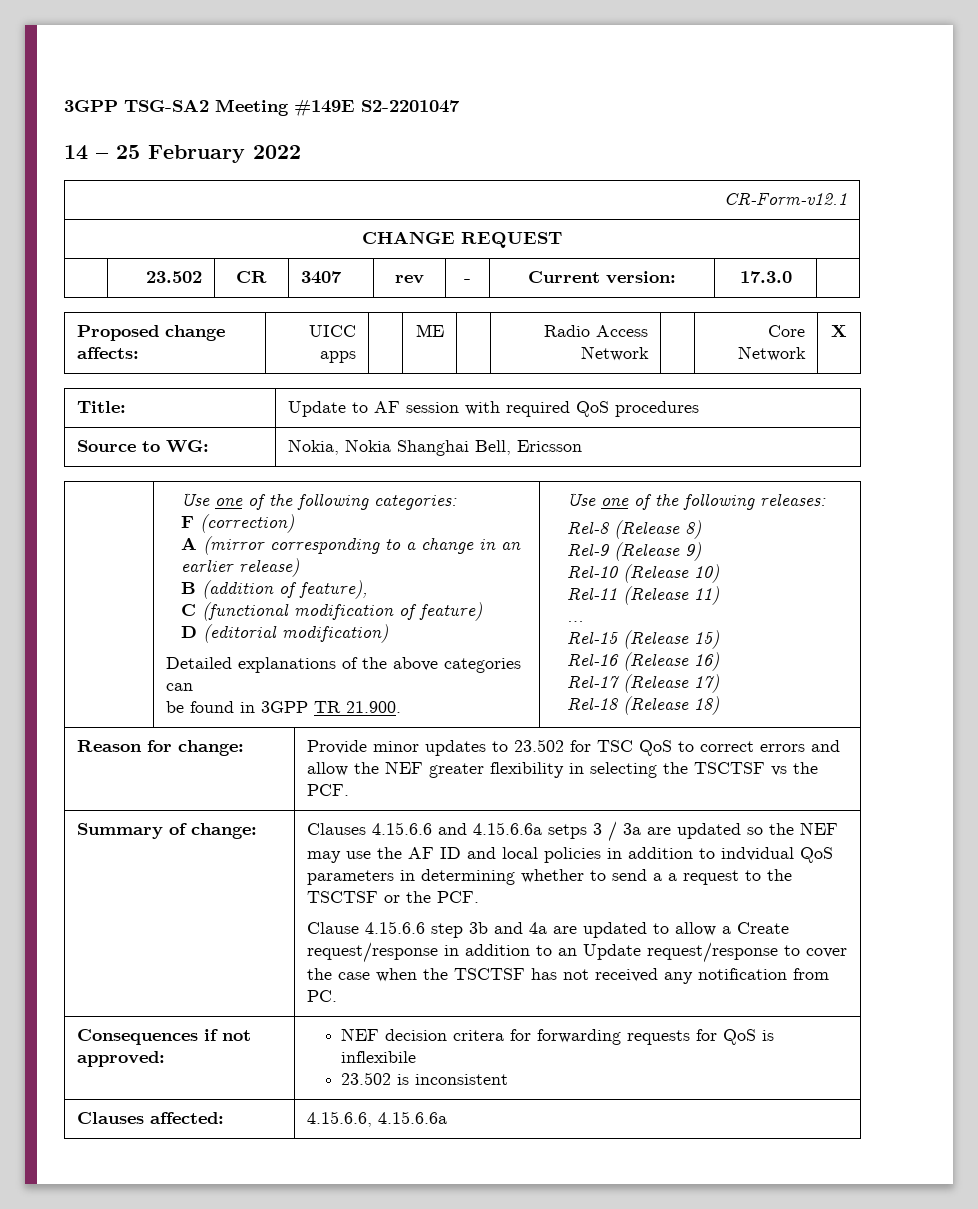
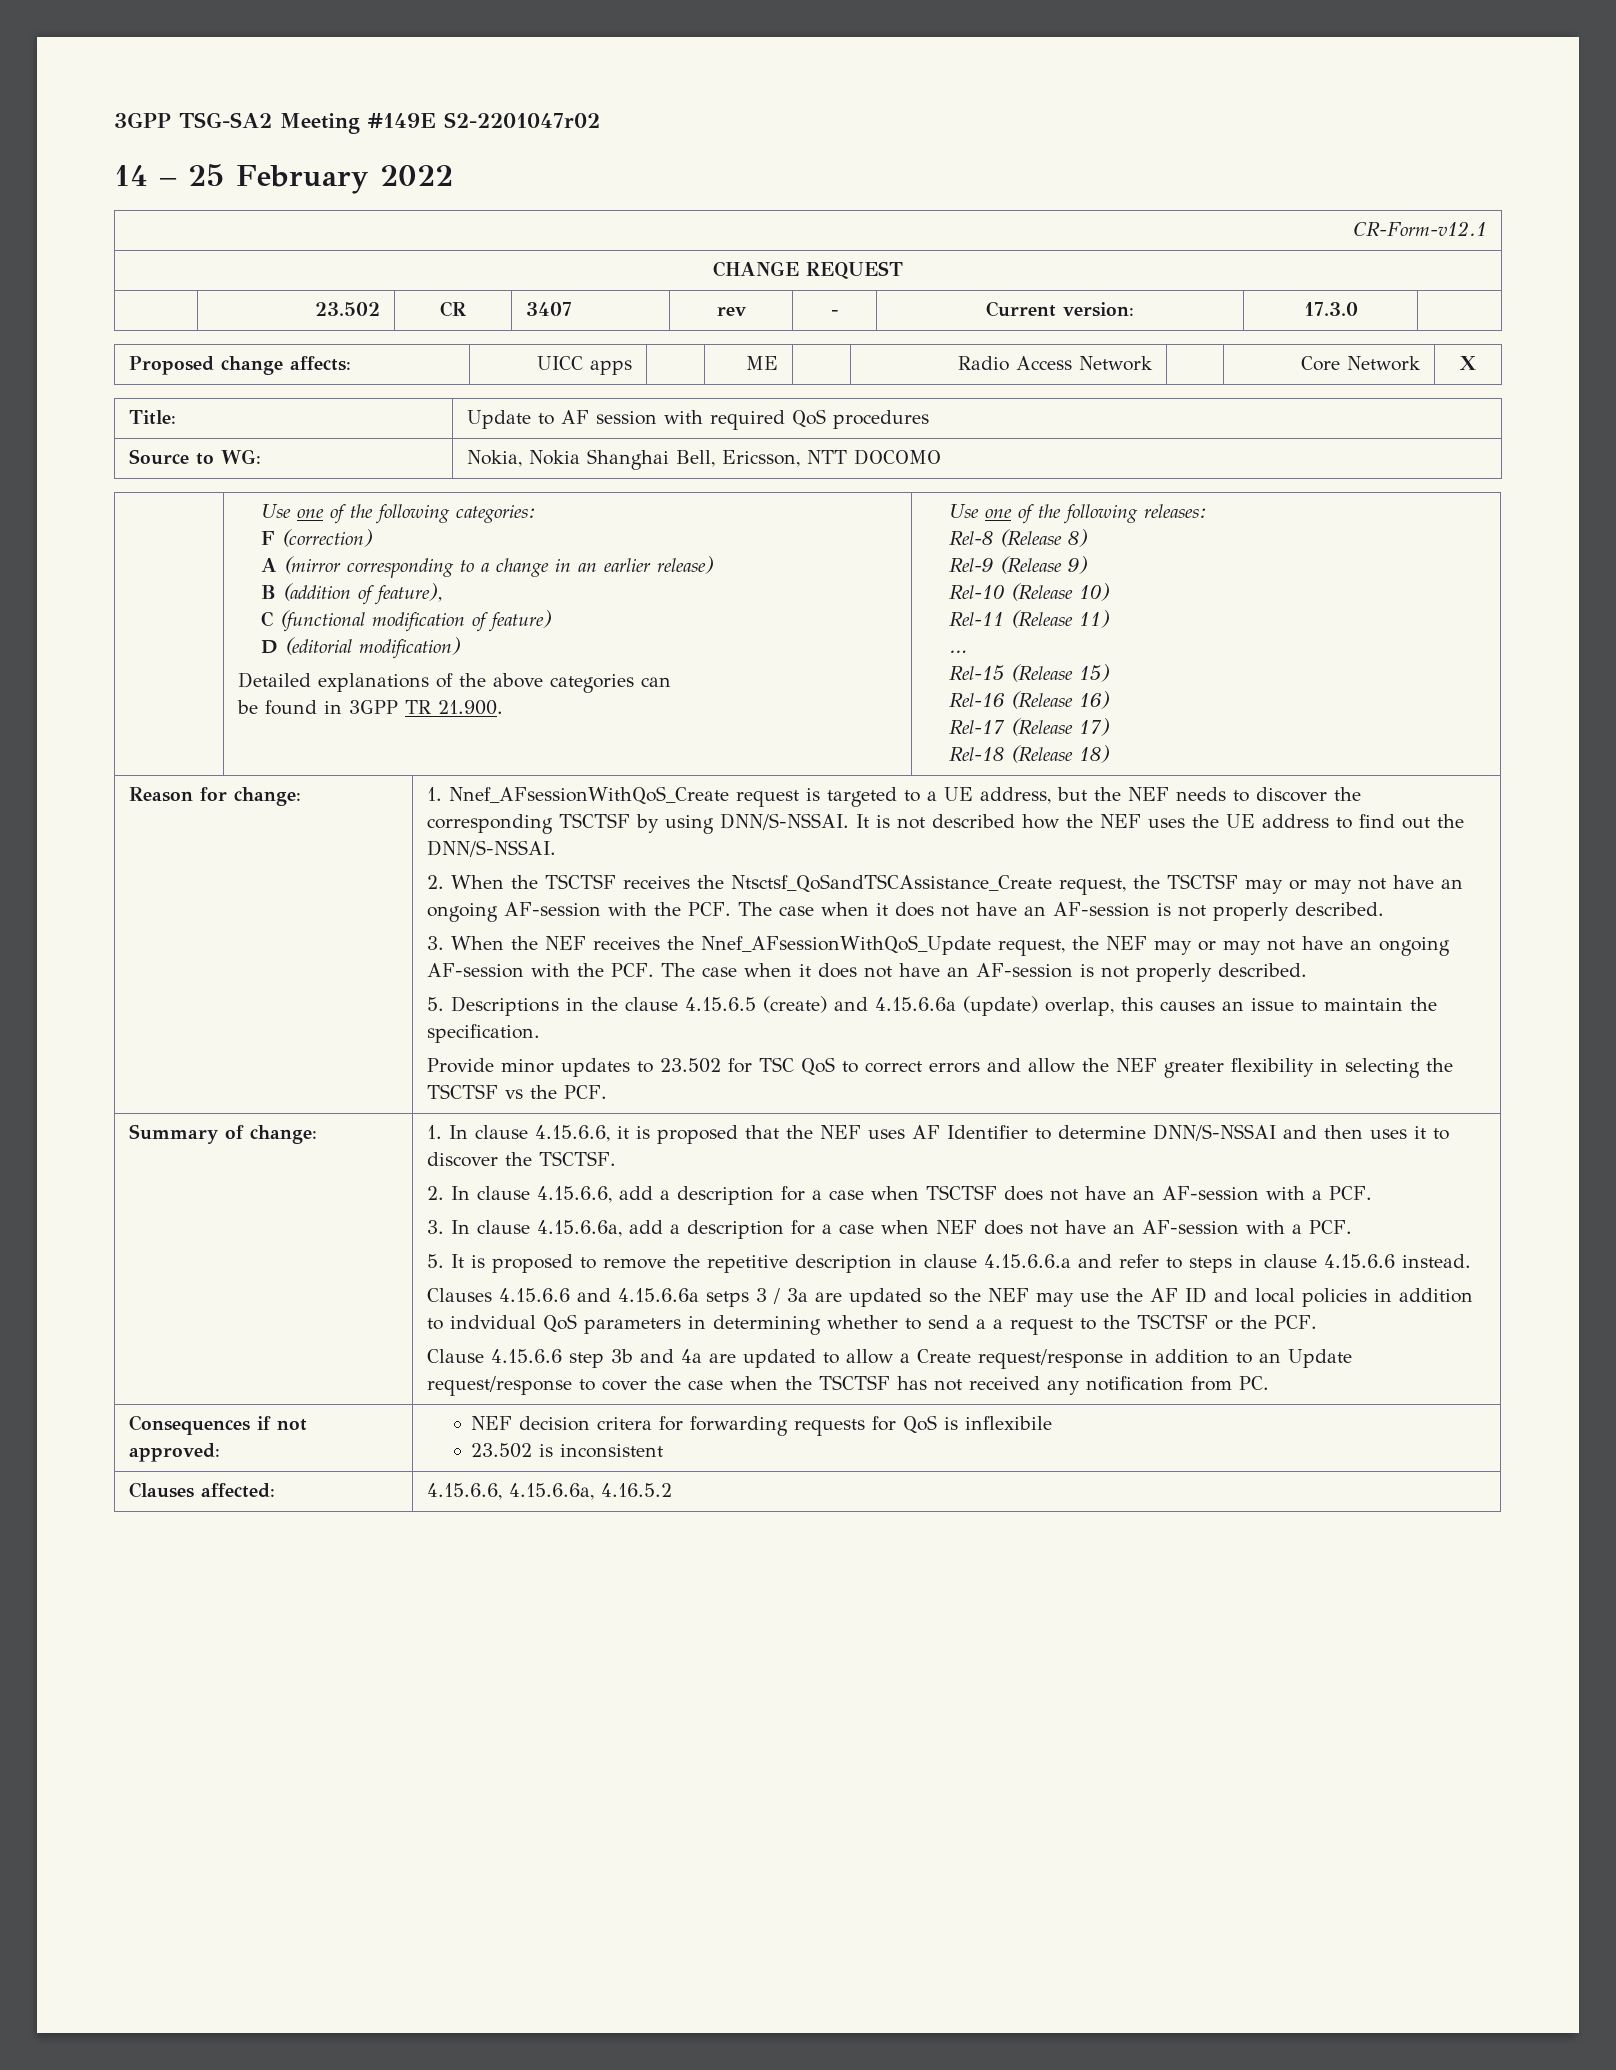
[361,100,460,113] S2-2201047 -> [444,112,600,128] S2-2201047r02
[516,440,582,452] Ericsson -> [722,449,942,467] Ericsson, NTT DOCOMO
(244, 748) none -> [427,786,1362,807] [427,813,1465,834] [427,840,557,857] [427,874,1464,895] [427,902,1384,922] [427,935,1451,956] [427,963,1307,982] [427,996,1438,1016] [427,1024,541,1043] 1. Nnef_AFsessionWithQoS_Create request is targeted to a UE address, but the NEF needs to discover the corresponding TSCTSF by using DNN/S-NSSAI. It is not described how the NEF uses the UE address to find out the DNN/S-NSSAI. // 2. When the TSCTSF receives the Ntsctsf_QoSandTSCAssistance_Create request, the TSCTSF may or may not have an ongoing AF-session with the PCF. The case when it does not have an AF-session is not properly described. // 3. When the NEF receives the Nnef_AFsessionWithQoS_Update request, the NEF may or may not have an ongoing AF-session with the PCF. The case when it does not have an AF-session is not properly described. // 5. Descriptions in the clause 4.15.6.5 (create) and 4.15.6.6a (update) overlap, this causes an issue to maintain the specification. //
(257, 831) none -> [427,1124,1450,1144] [427,1151,617,1167] [427,1185,1373,1205] [427,1220,1353,1239] [427,1254,1472,1273] 1. In clause 4.15.6.6, it is proposed that the NEF uses AF Identifier to determine DNN/S-NSSAI and then uses it to discover the TSCTSF. // 2. In clause 4.15.6.6, add a description for a case when TSCTSF does not have an AF-session with a PCF. // 3. In clause 4.15.6.6a, add a description for a case when NEF does not have an AF-session with a PCF. // 5. It is proposed to remove the repetitive description in clause 4.15.6.6.a and refer to steps in clause 4.15.6.6 instead. //
[377,1111,447,1124] 4.15.6.6a -> [509,1483,673,1500] 4.15.6.6a, 4.16.5.2

